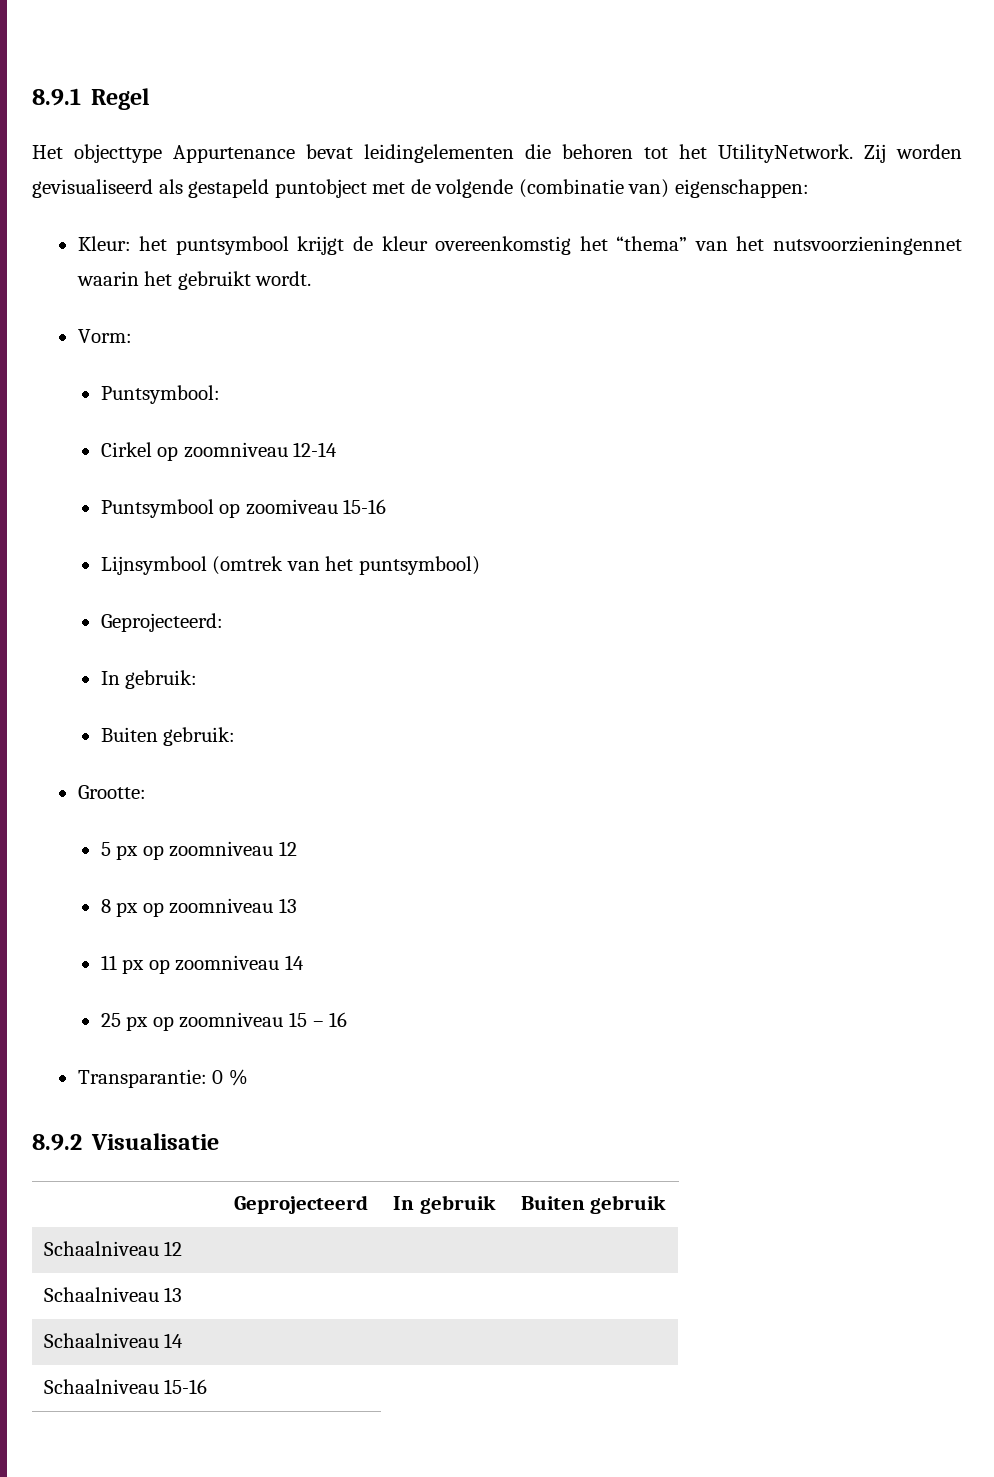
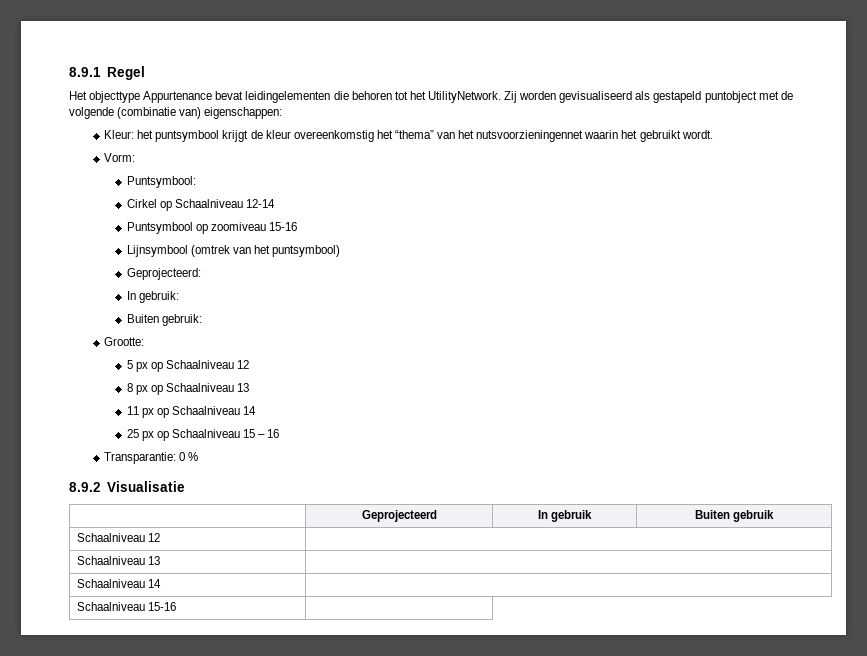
[183,442,288,458] zoomniveau -> [174,199,243,208] Schaalniveau
[169,841,274,857] zoomniveau -> [165,360,234,369] Schaalniveau
[169,898,274,914] zoomniveau -> [165,383,234,392] Schaalniveau
[175,955,280,971] zoomniveau -> [171,406,240,415] Schaalniveau
[179,1012,284,1028] zoomniveau -> [171,429,240,438] Schaalniveau

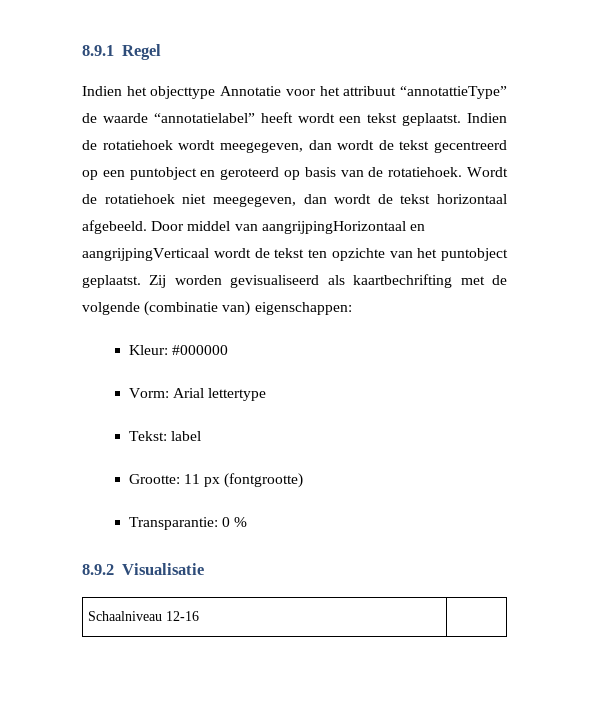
[69,91,501,103] Het objecttype Appurtenance bevat leidingelementen die behoren tot het UtilityNetwork. -> [82,86,508,99] [82,112,507,126] [82,140,507,153] [82,167,509,180] [82,194,507,207] [82,220,425,234] [82,248,508,261] [82,275,141,288] Indien het objecttype Annotatie voor het attribuut “annotattieType” de waarde “annotatielabel” heeft wordt een tekst geplaatst. Indien de rotatiehoek wordt meegegeven, dan wordt de tekst gecentreerd op een puntobject en geroteerd op basis van de rotatiehoek. Wordt de rotatiehoek niet meegegeven, dan wordt de tekst horizontaal afgebeeld. Door middel van aangrijpingHorizontaal en aangrijpingVerticaal wordt de tekst ten opzichte van het puntobject geplaatst.
[653,91,757,103] gestapeld puntobject -> [353,274,453,288] kaartbechrifting
[137,130,713,142] [104,153,136,162] [126,176,196,188] [126,199,275,211] [126,222,297,234] [126,245,341,257] [126,268,201,280] [126,291,179,303] [126,314,202,326] [104,337,145,346] [126,360,250,372] [126,383,250,395] [126,406,257,418] [126,429,280,441] het puntsymbool krijgt de kleur overeenkomstig het “thema” van het nutsvoorzieningennet waarin het gebruikt wordt. // Vorm: // Puntsymbool: // Cirkel op Schaalniveau 12-14 // Puntsymbool op zoomiveau 15-16 // Lijnsymbool (omtrek van het puntsymbool) // Geprojecteerd: // In gebruik: // Buiten gebruik: // Grootte: // 5 px op Schaalniveau 12 // 8 px op Schaalniveau 13 // 11 px op Schaalniveau 14 // 25 px op Schaalniveau 15 – 16 -> [171,345,228,355] [128,388,267,401] [128,431,201,441] [128,473,304,488] #000000 // Vorm: Arial lettertype // Tekst: label // Grootte: 11 px (fontgrootte)
[361,510,437,522] [537,510,593,522] [694,510,775,522] [77,533,161,542] [77,556,161,565] [77,579,162,588] [77,602,177,611] | Geprojecteerd | In gebruik | Buiten gebruik // Schaalniveau 12 | // Schaalniveau 13 | // Schaalniveau 14 | // Schaalniveau 15-16 -> [88,611,200,621] Schaalniveau 12-16

